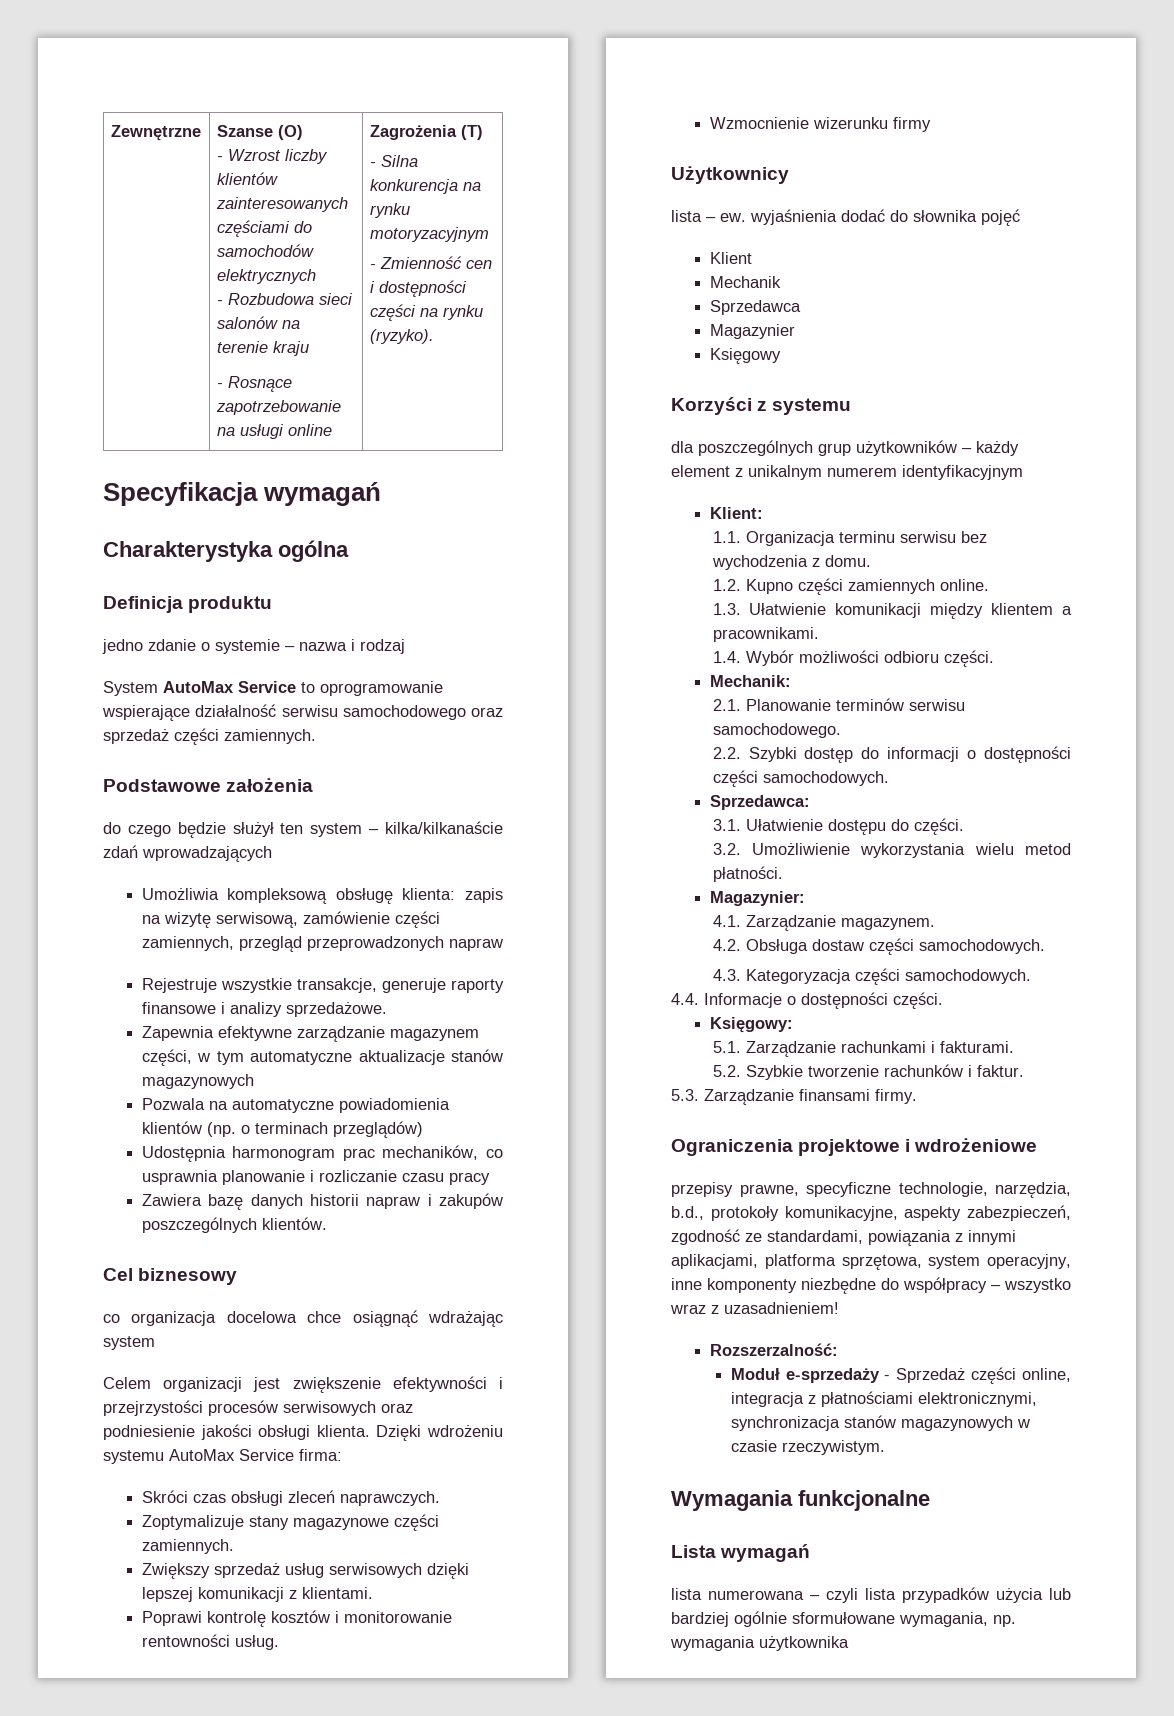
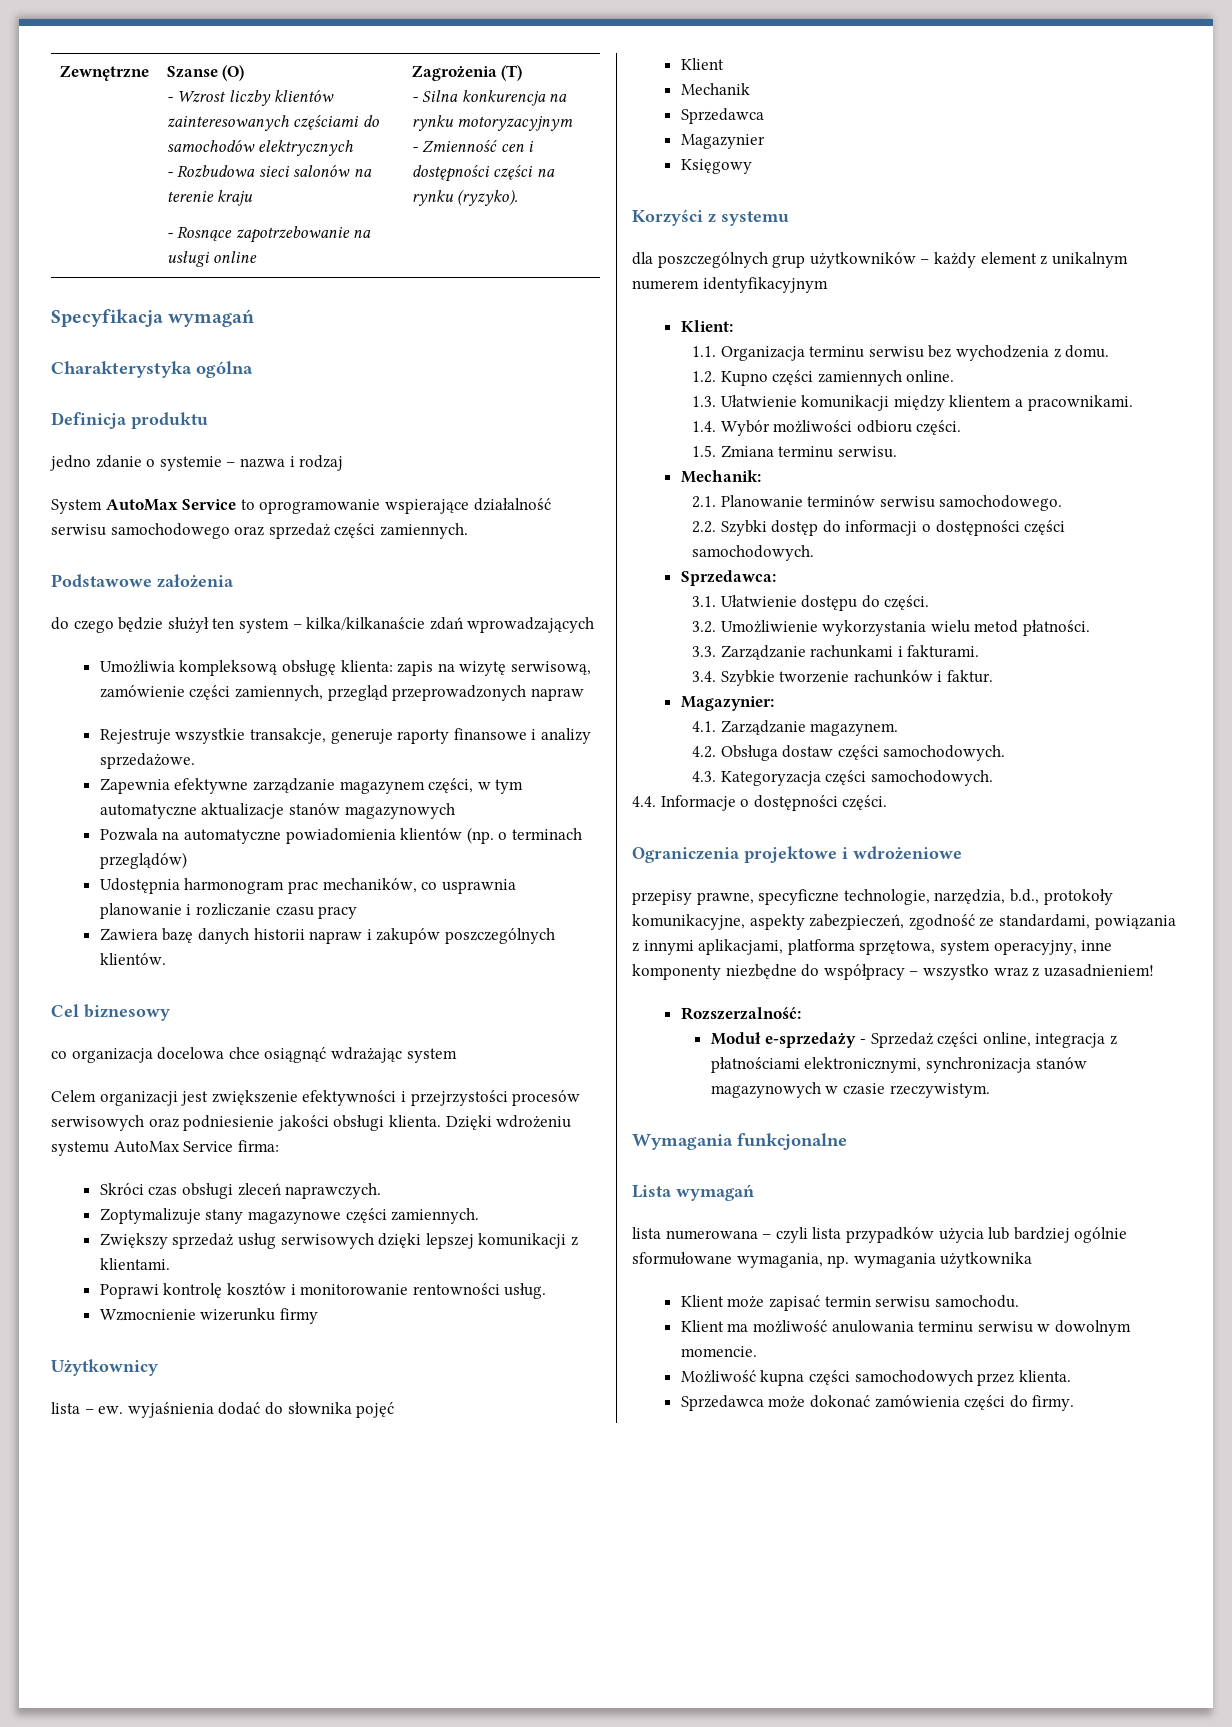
(994, 658) none -> [692,445,897,458] // 1.5. Zmiana terminu serwisu.
(783, 874) none -> [692,645,980,660] [692,670,994,686] // 3.3. Zarządzanie rachunkami i fakturami. // 3.4. Szybkie tworzenie rachunków i faktur.
[709,1017,793,1033] [712,1041,1014,1057] [712,1064,1024,1080] [671,1089,917,1105] // Księgowy: // 5.1. Zarządzanie rachunkami i fakturami. // 5.2. Szybkie tworzenie rachunków i faktur. // 5.3. Zarządzanie finansami firmy. -> (888, 802) none
(849, 1643) none -> [680,1295,1019,1311] [680,1320,1131,1336] [680,1346,757,1357] [680,1370,1071,1386] [680,1395,1075,1411] // Klient może zapisać termin serwisu samochodu. // Klient ma możliwość anulowania terminu serwisu w dowolnym momencie. // Możliwość kupna części samochodowych przez klienta. // Sprzedawca może dokonać zamówienia części do firmy.

